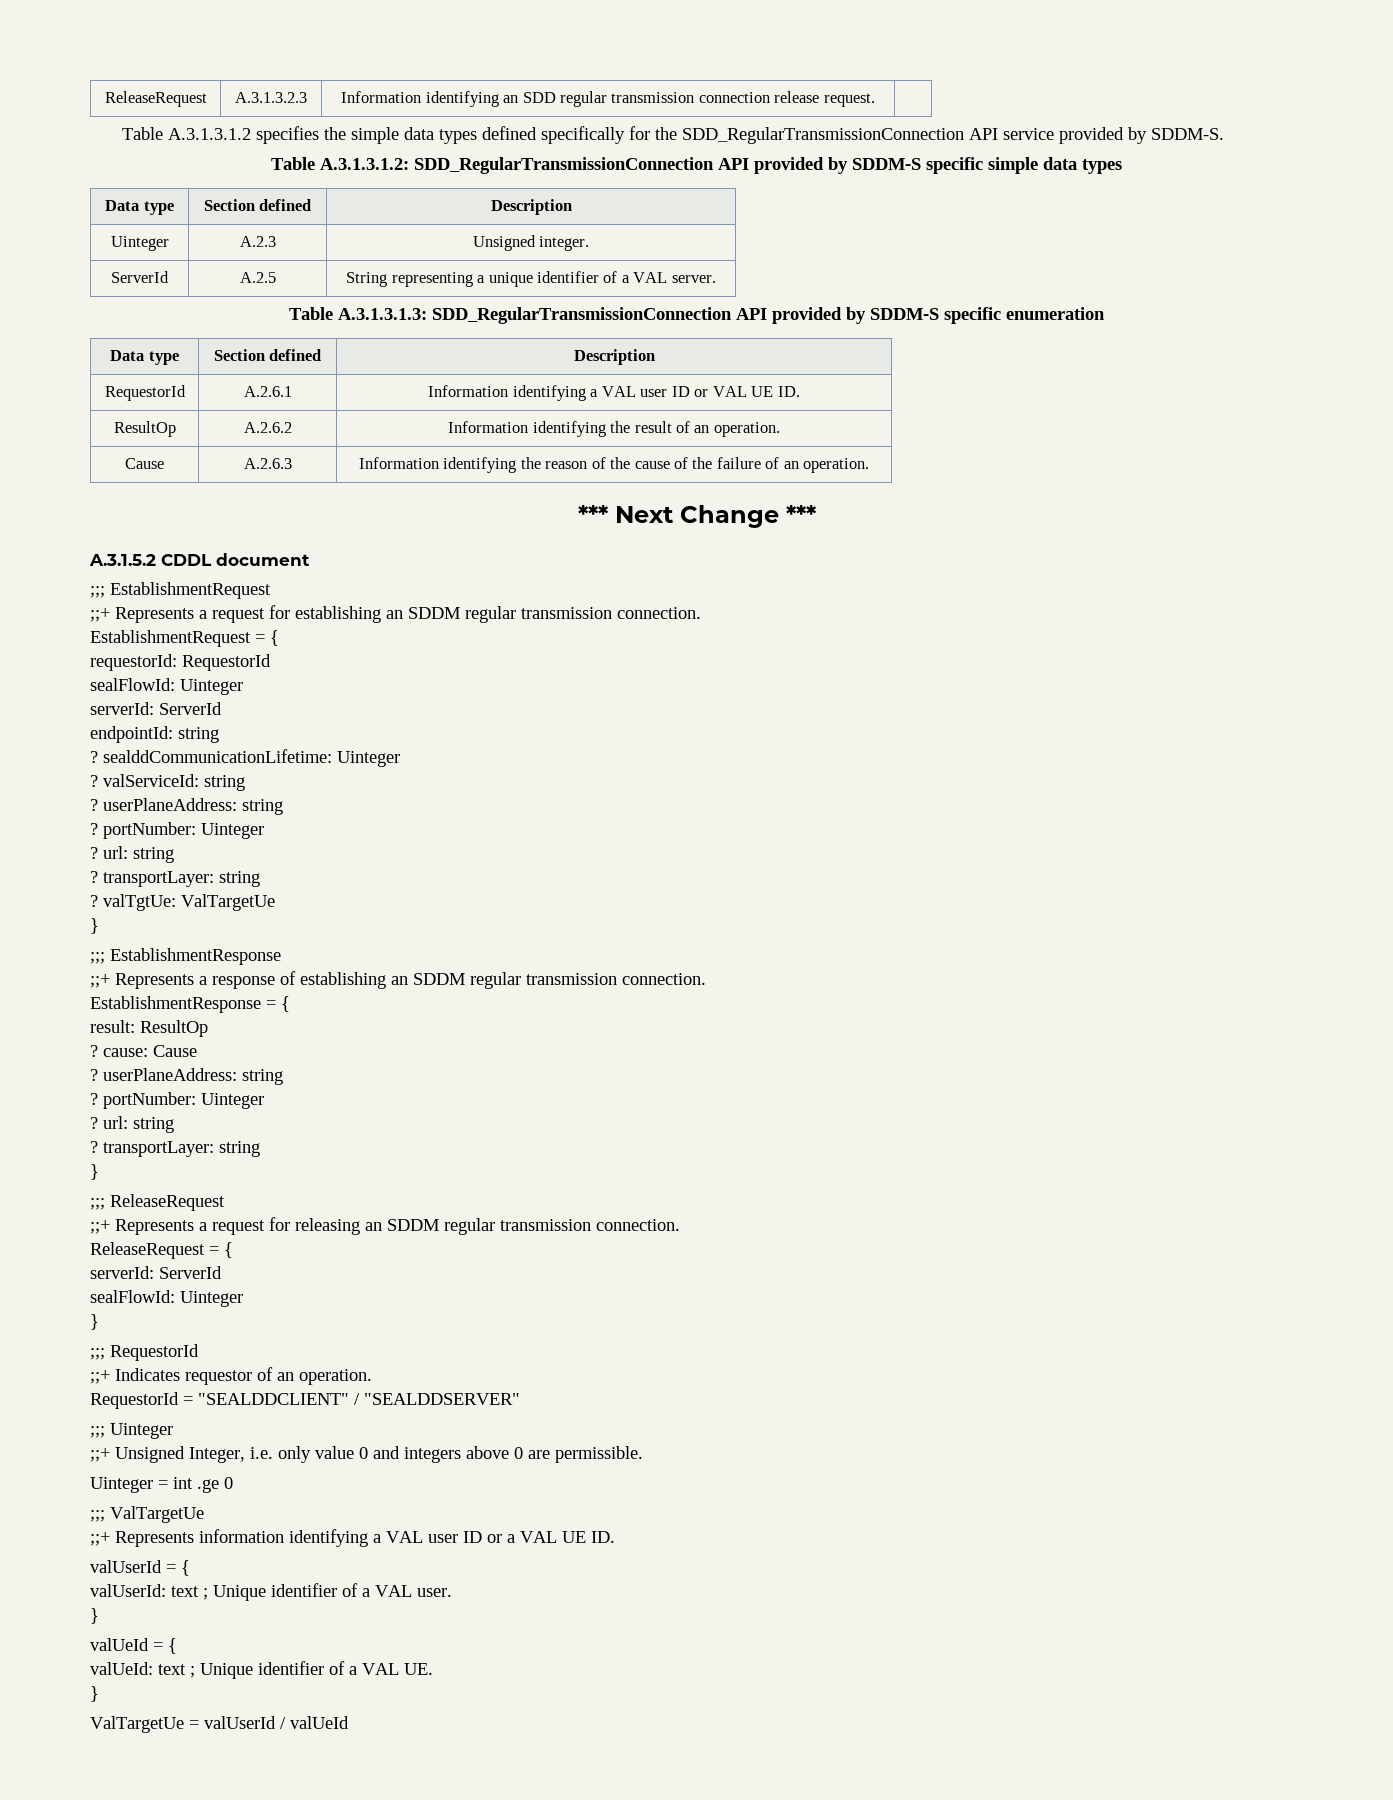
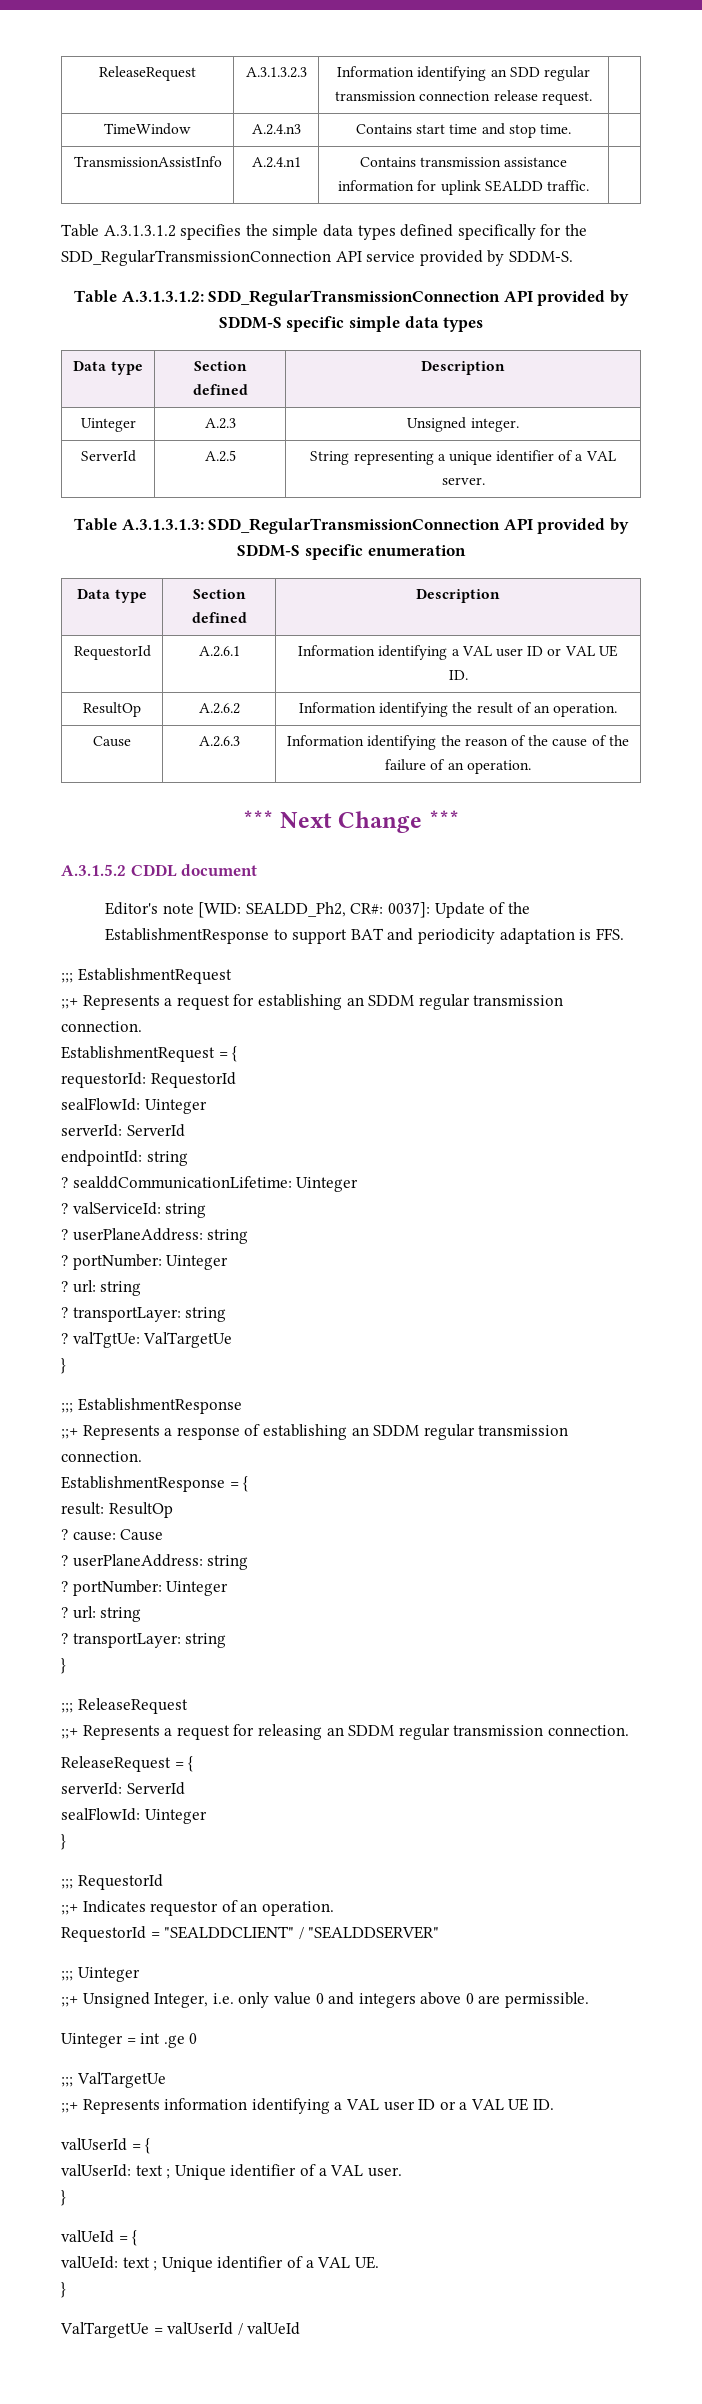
(875, 100) none -> [104,123,191,135] [251,124,301,135] [356,123,571,138] [73,156,222,167] [251,157,301,168] [359,157,568,167] [338,180,589,195] // TimeWindow | A.2.4.n3 | Contains start time and stop time. | // TransmissionAssistInfo | A.2.4.n1 | Contains transmission assistance information for uplink SEALDD traffic. |
(310, 559) none -> [105,902,530,918] [105,928,624,944] // Editor's note [WID: SEALDD_Ph2, CR#: 0037]: Update of the EstablishmentResponse to support BAT and periodicity adaptation is FFS.

